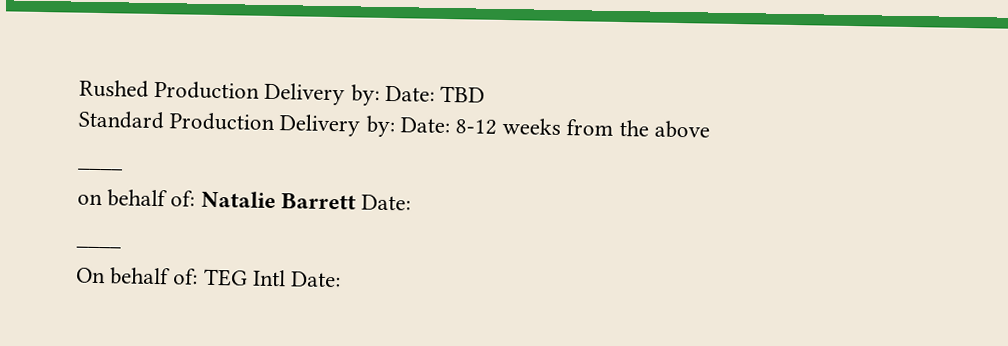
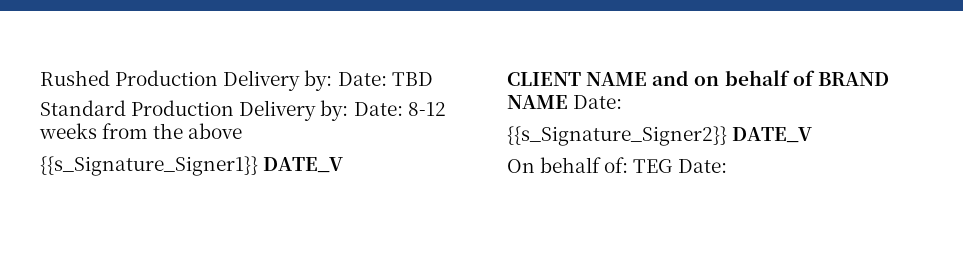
[77,165,124,171] [77,189,356,210] ____ // on behalf of: Natalie Barrett -> [40,156,344,176] [507,70,889,86] [507,95,568,109] {{s_Signature_Signer1}} DATE_V // CLIENT NAME and on behalf of BRAND NAME
[76,243,122,249] ____ -> [507,126,813,146] {{s_Signature_Signer2}} DATE_V
[252,269,286,287] Intl -> (673, 166) none

